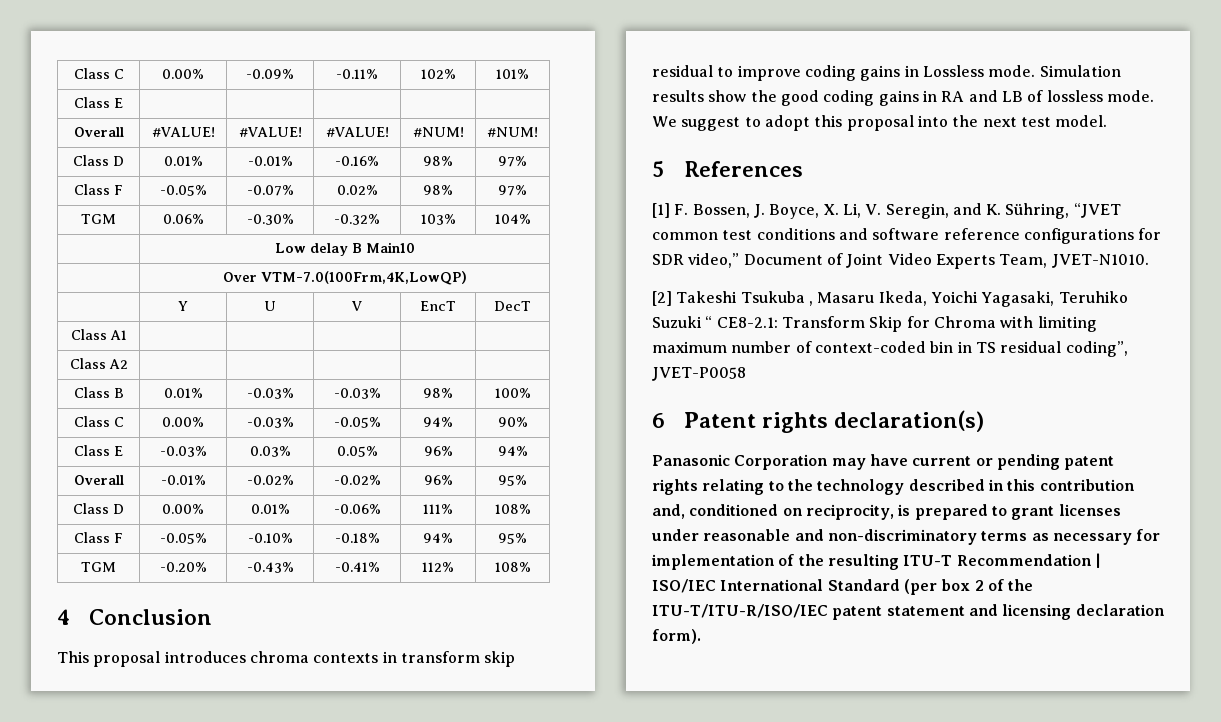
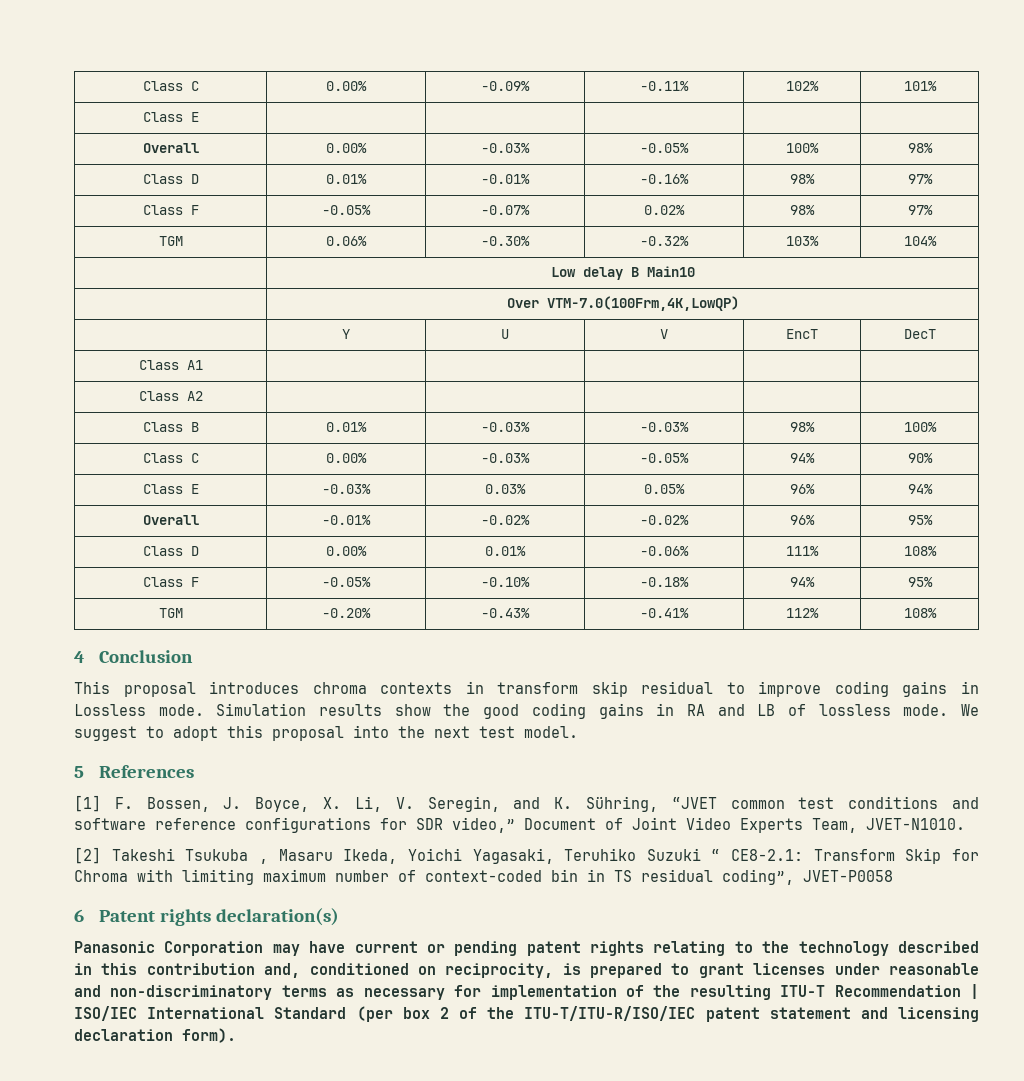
[151,127,215,137] [238,127,302,137] [325,127,389,137] [412,127,464,137] [487,127,538,137] #VALUE! | #VALUE! | #VALUE! | #NUM! | #NUM! -> [326,143,367,153] [481,143,530,153] [640,143,689,153] [786,143,819,153] [907,143,933,153] 0.00% | -0.03% | -0.05% | 100% | 98%

